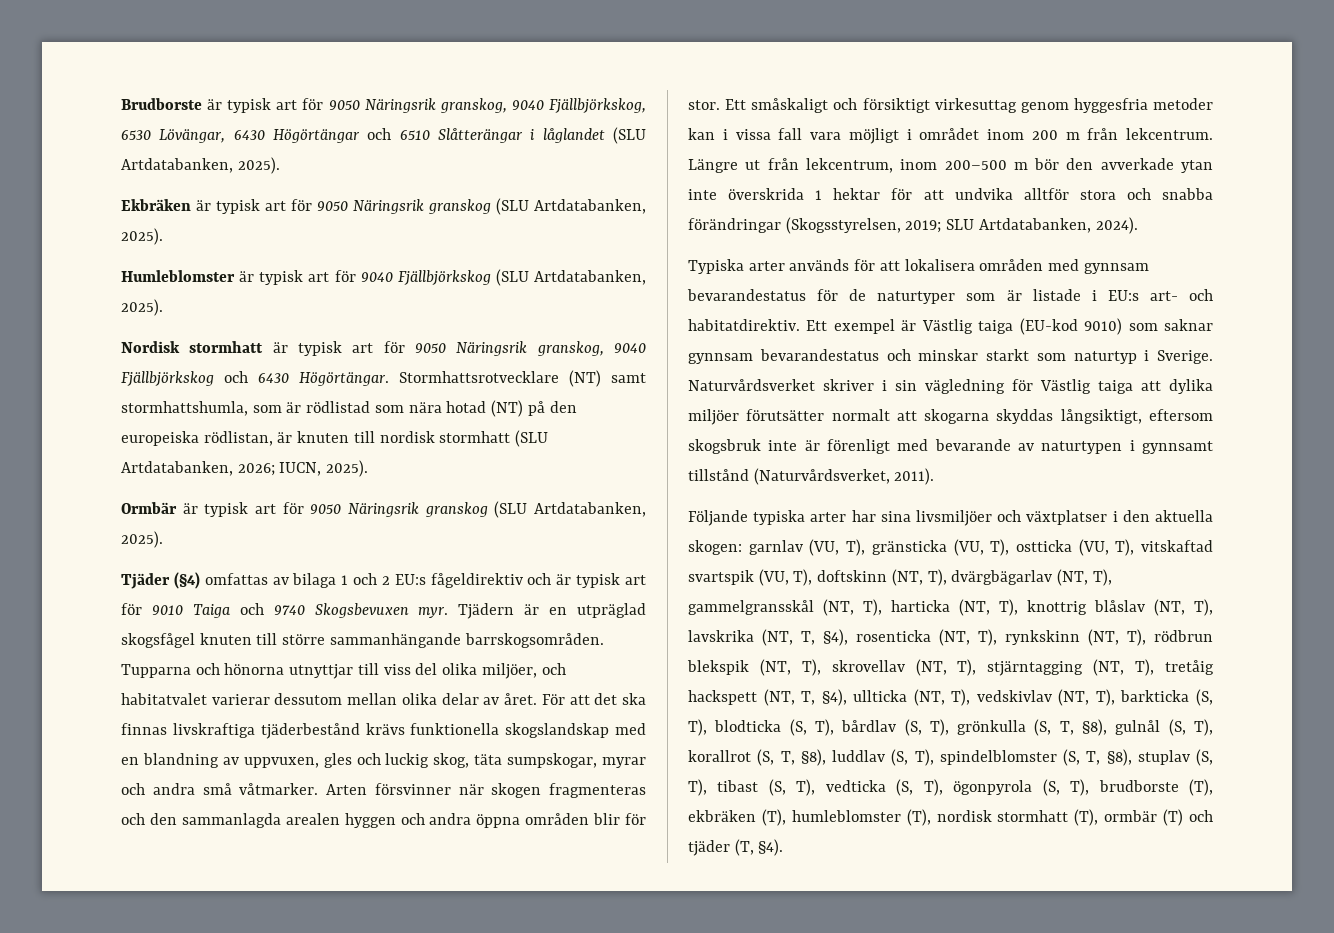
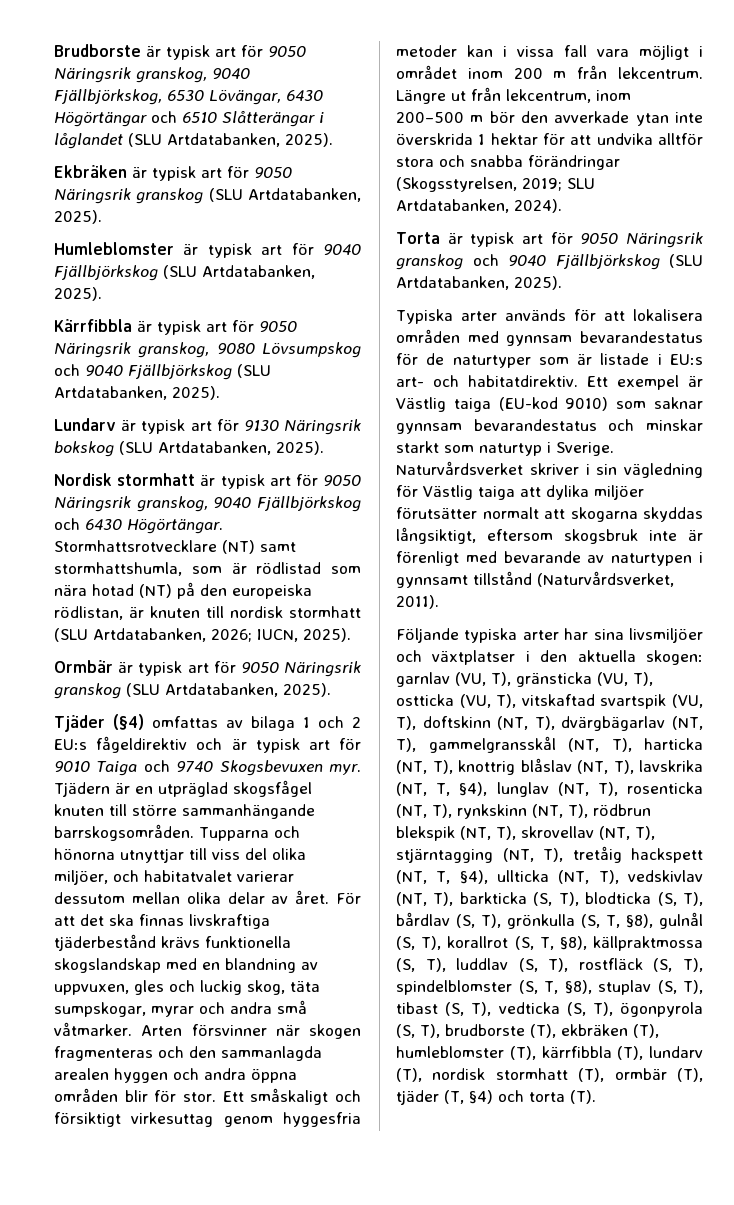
(163, 307) none -> [54,319,297,335] [54,342,361,358] [54,364,271,380] [54,386,220,400] [54,418,361,435] [54,441,324,457] // Kärrfibbla är typisk art för 9050 Näringsrik granskog, 9080 Lövsumpskog och 9040 Fjällbjörkskog (SLU Artdatabanken, 2025). // Lundarv är typisk art för 9130 Näringsrik bokskog (SLU Artdatabanken, 2025).
(1138, 225) none -> [396,232,703,248] [396,254,703,270] [396,276,562,290] // Torta är typisk art för 9050 Näringsrik granskog och 9040 Fjällbjörkskog (SLU Artdatabanken, 2025).
(848, 637) none -> [496,782,618,797] lunglav (NT, T),
[832,750,885,762] luddlav -> [593,936,703,951] [396,958,643,972] källpraktmossa (S, T), luddlav (S, T), rostfläck
[936,809,1213,826] [688,839,784,856] nordisk stormhatt (T), ormbär (T) och tjäder (T, §4). -> [541,1046,703,1060] [396,1068,703,1082] [396,1090,596,1105] kärrfibbla (T), lundarv (T), nordisk stormhatt (T), ormbär (T), tjäder (T, §4) och torta (T).

